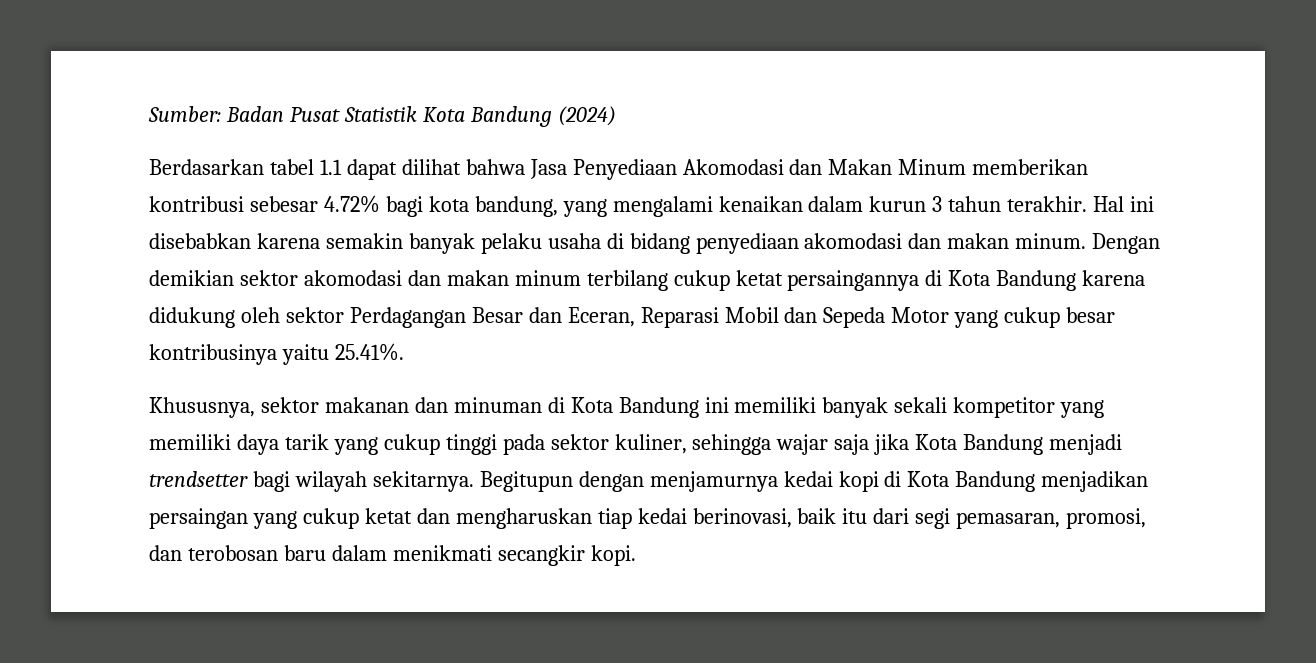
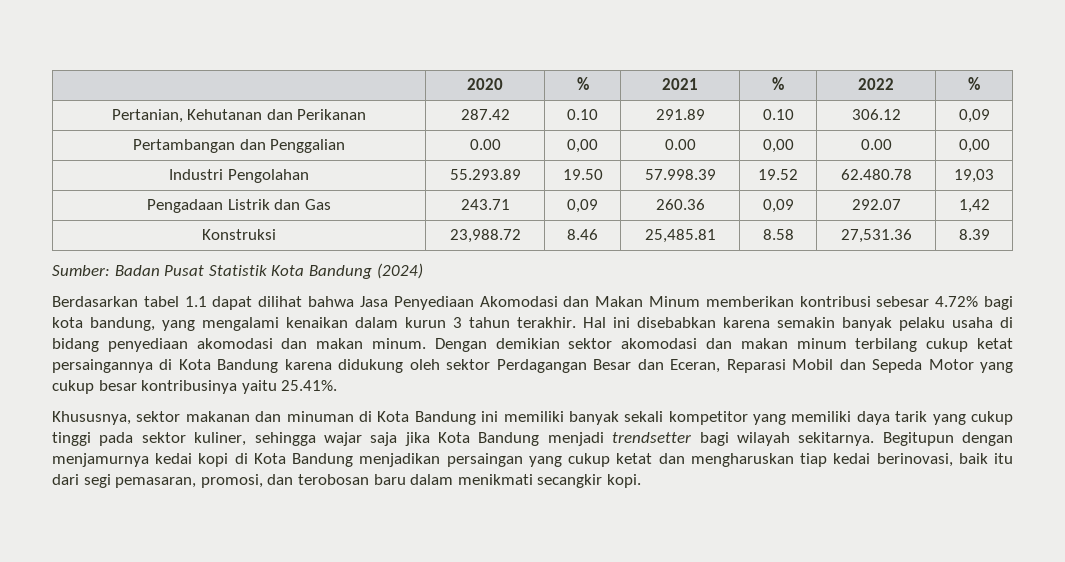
(148, 114) none -> [467,78,503,90] [576,77,589,90] [662,78,698,90] [772,77,784,90] [858,78,894,90] [968,77,980,90] [111,109,367,123] [460,109,510,120] [567,109,598,120] [655,109,705,120] [762,109,794,120] [851,109,901,120] [958,109,990,123] [132,139,346,153] [469,139,501,150] [567,139,598,153] [664,139,696,150] [762,139,794,153] [860,139,892,150] [958,139,990,153] [169,169,309,183] [449,169,521,180] [562,169,603,180] [644,169,716,180] [758,169,798,180] [840,169,912,180] [954,169,994,183] [147,199,331,213] [460,199,510,210] [567,199,598,213] [655,199,705,210] [762,199,794,213] [851,199,901,210] [958,199,990,213] [202,229,276,240] [449,229,521,243] [567,229,598,240] [644,229,716,243] [762,229,794,240] [840,229,912,243] [958,229,990,240] | 2020 | % | 2021 | % | 2022 | % // Pertanian, Kehutanan dan Perikanan | 287.42 | 0.10 | 291.89 | 0.10 | 306.12 | 0,09 // Pertambangan dan Penggalian | 0.00 | 0,00 | 0.00 | 0,00 | 0.00 | 0,00 // Industri Pengolahan | 55.293.89 | 19.50 | 57.998.39 | 19.52 | 62.480.78 | 19,03 // Pengadaan Listrik dan Gas | 243.71 | 0,09 | 260.36 | 0,09 | 292.07 | 1,42 // Konstruksi | 23,988.72 | 8.46 | 25,485.81 | 8.58 | 27,531.36 | 8.39 //

